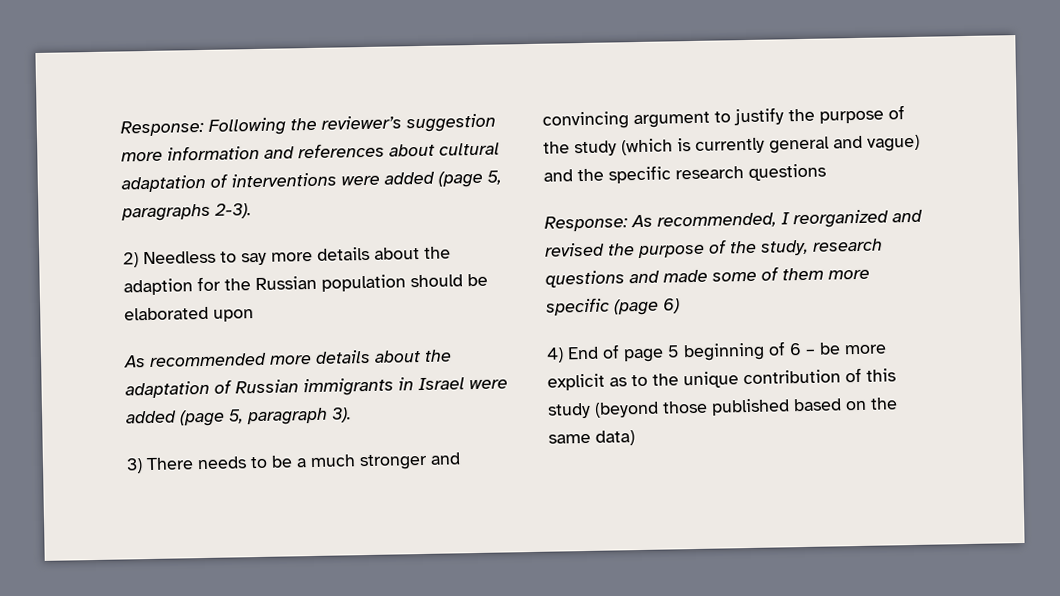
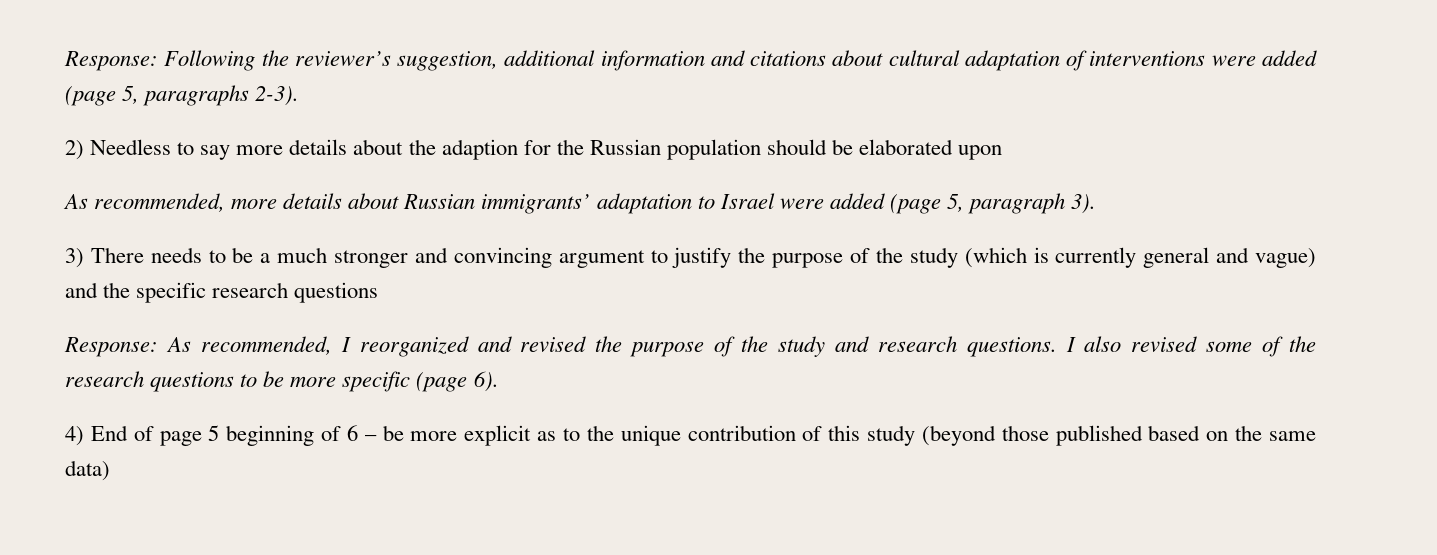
[406,113,496,133] [121,151,163,162] suggestion more -> [397,50,596,71] suggestion, additional
[298,142,385,159] references -> [750,51,827,66] citations
[149,349,452,367] [125,377,414,399] recommended more details about the adaptation of Russian immigrants in -> [94,193,715,214] recommended, more details about Russian immigrants’ adaptation to
[760,238,883,256] [545,266,824,288] study, research questions and made some of them -> [777,336,1316,357] [65,371,285,392] study and research questions. I also revised some of the research questions to be
[663,298,680,314] 6) -> [473,371,499,392] 6).

